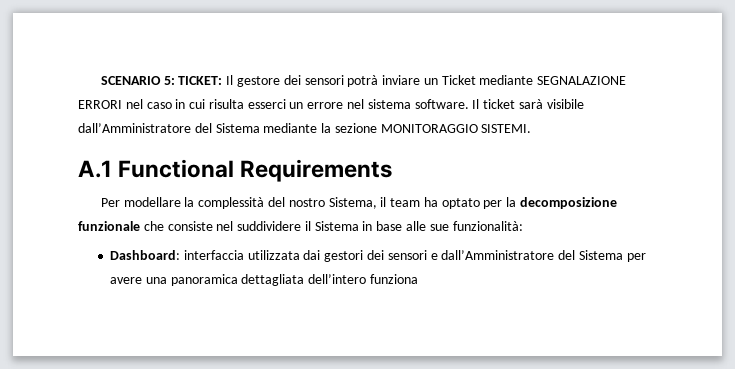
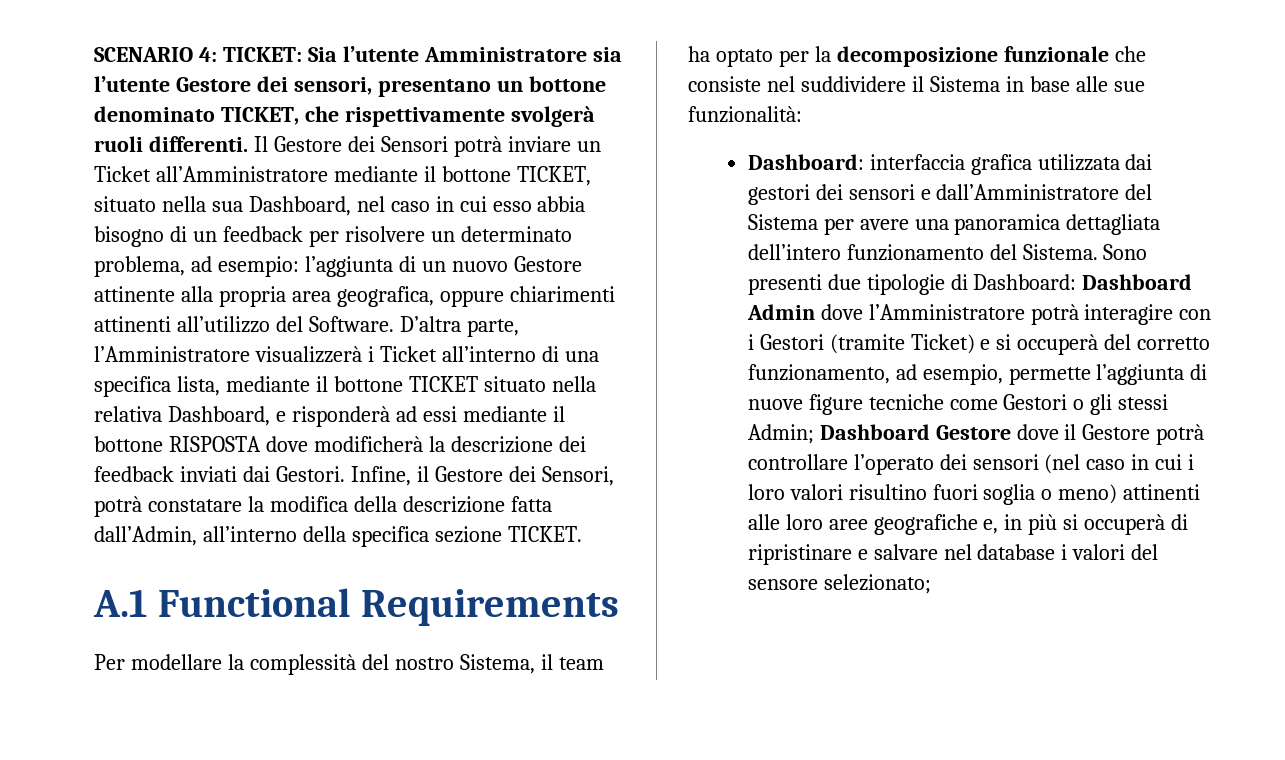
[163,75,627,87] [78,99,584,109] [78,123,532,133] 5: TICKET: Il gestore dei sensori potrà inviare un Ticket mediante SEGNALAZIONE ERRORI nel caso in cui risulta esserci un errore nel sistema software. Il ticket sarà visibile dall’Amministratore del Sistema mediante la sezione MONITORAGGIO SISTEMI. -> [198,46,622,62] [94,76,606,97] [94,106,595,127] [94,136,601,157] [94,166,591,186] [94,196,586,216] [94,226,572,247] [94,256,582,277] [94,286,615,307] [94,316,519,337] [94,346,599,363] [94,376,596,397] [94,406,565,427] [94,436,586,453] [94,466,614,486] [94,496,552,517] [94,526,582,547] 4: TICKET: Sia l’utente Amministratore sia l’utente Gestore dei sensori, presentano un bottone denominato TICKET, che rispettivamente svolgerà ruoli differenti. Il Gestore dei Sensori potrà inviare un Ticket all’Amministratore mediante il bottone TICKET, situato nella sua Dashboard, nel caso in cui esso abbia bisogno di un feedback per risolvere un determinato problema, ad esempio: l’aggiunta di un nuovo Gestore attinente alla propria area geografica, oppure chiarimenti attinenti all’utilizzo del Software. D’altra parte, l’Amministratore visualizzerà i Ticket all’interno di una specifica lista, mediante il bottone TICKET situato nella relativa Dashboard, e risponderà ad essi mediante il bottone RISPOSTA dove modificherà la descrizione dei feedback inviati dai Gestori. Infine, il Gestore dei Sensori, potrà constatare la modifica della descrizione fatta dall’Admin, all’interno della specifica sezione TICKET.
(244, 255) none -> [970,154,1032,175] grafica
[370,274,419,284] funziona -> [846,244,1148,261] [747,274,1193,295] [746,304,1212,325] [747,334,1211,355] [747,364,1208,385] [747,394,1169,415] [747,424,1205,445] [747,454,1195,475] [747,484,1201,505] [747,514,1189,535] [747,544,1159,565] [747,574,931,594] funzionamento del Sistema. Sono presenti due tipologie di Dashboard: Dashboard Admin dove l’Amministratore potrà interagire con i Gestori (tramite Ticket) e si occuperà del corretto funzionamento, ad esempio, permette l’aggiunta di nuove figure tecniche come Gestori o gli stessi Admin; Dashboard Gestore dove il Gestore potrà controllare l’operato dei sensori (nel caso in cui i loro valori risultino fuori soglia o meno) attinenti alle loro aree geografiche e, in più si occuperà di ripristinare e salvare nel database i valori del sensore selezionato;

